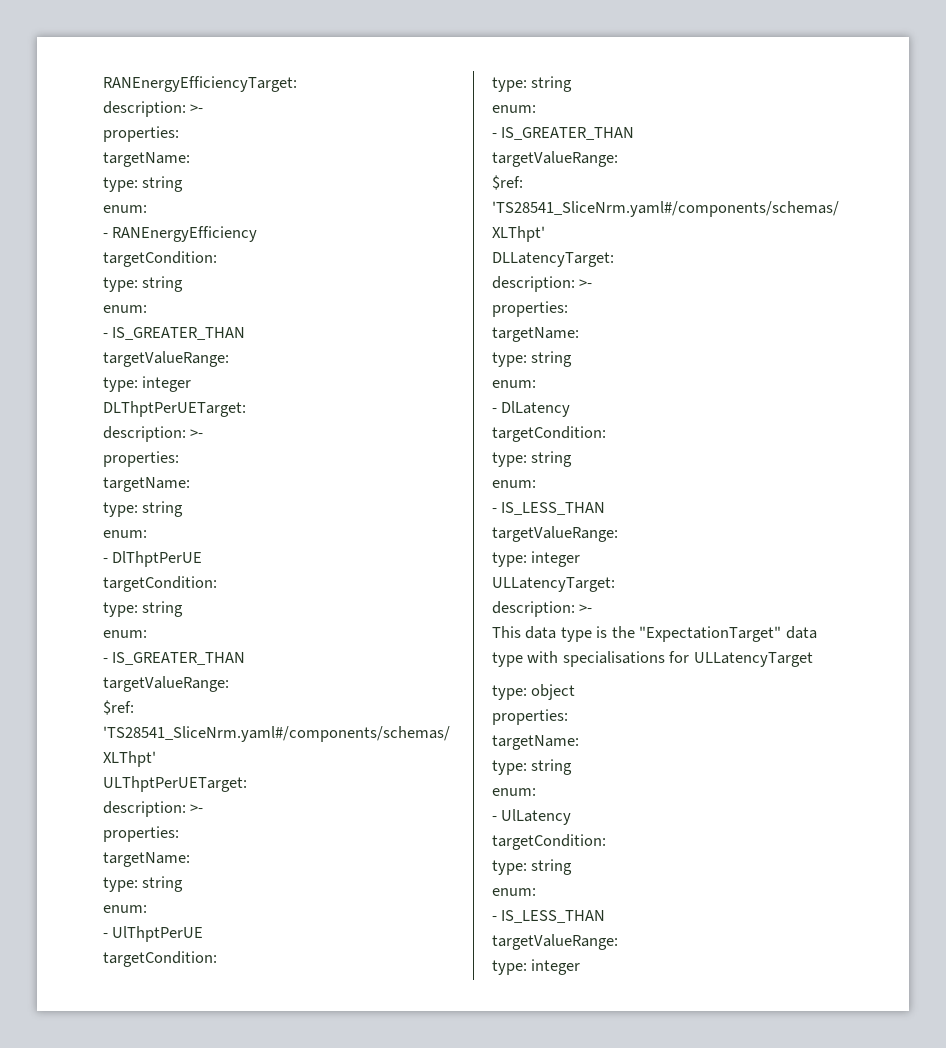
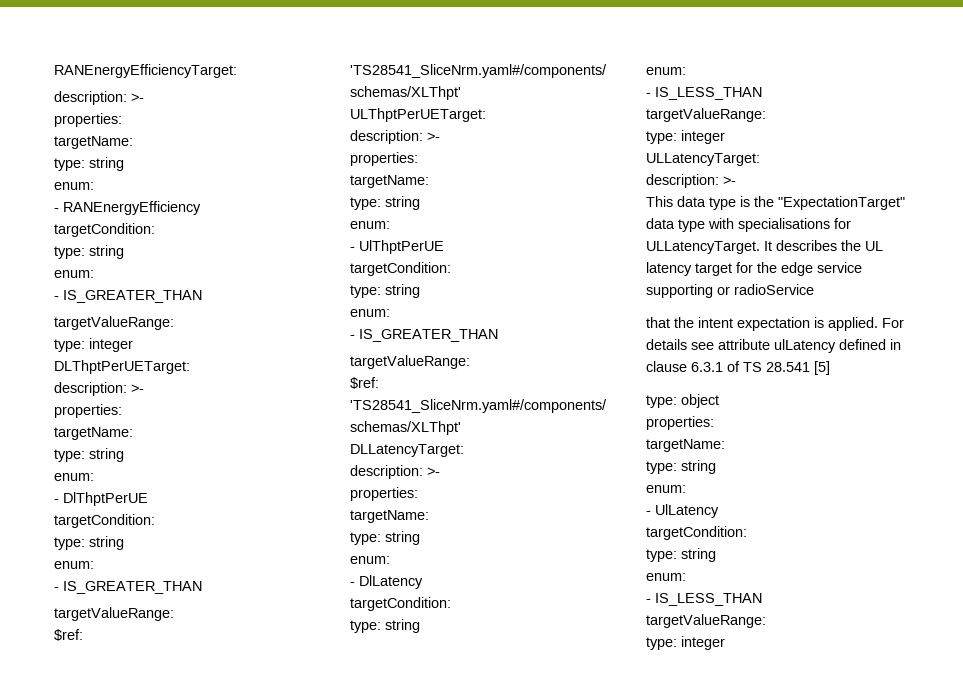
[693,652,813,667] ULLatencyTarget -> [646,240,883,254] [646,262,862,276] [646,284,814,298] [646,317,904,331] [646,339,901,353] [646,361,830,375] ULLatencyTarget. It describes the UL latency target for the edge service supporting or radioService // that the intent expectation is applied. For details see attribute ulLatency defined in clause 6.3.1 of TS 28.541 [5]

